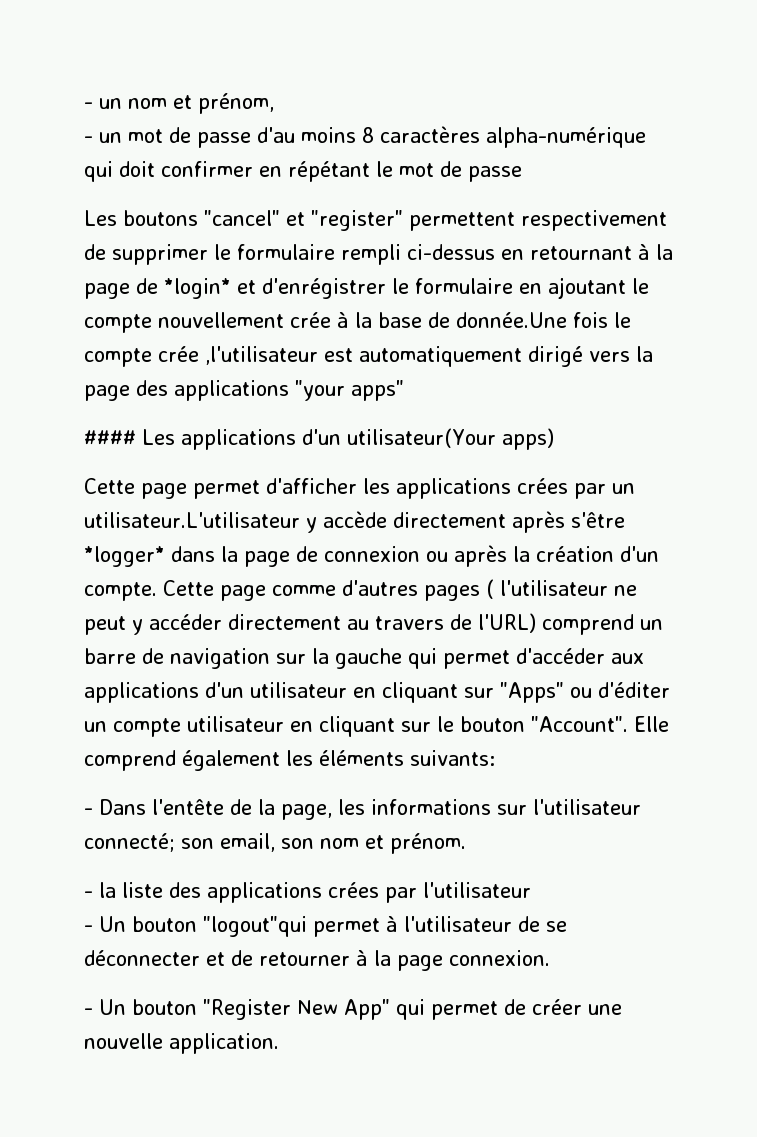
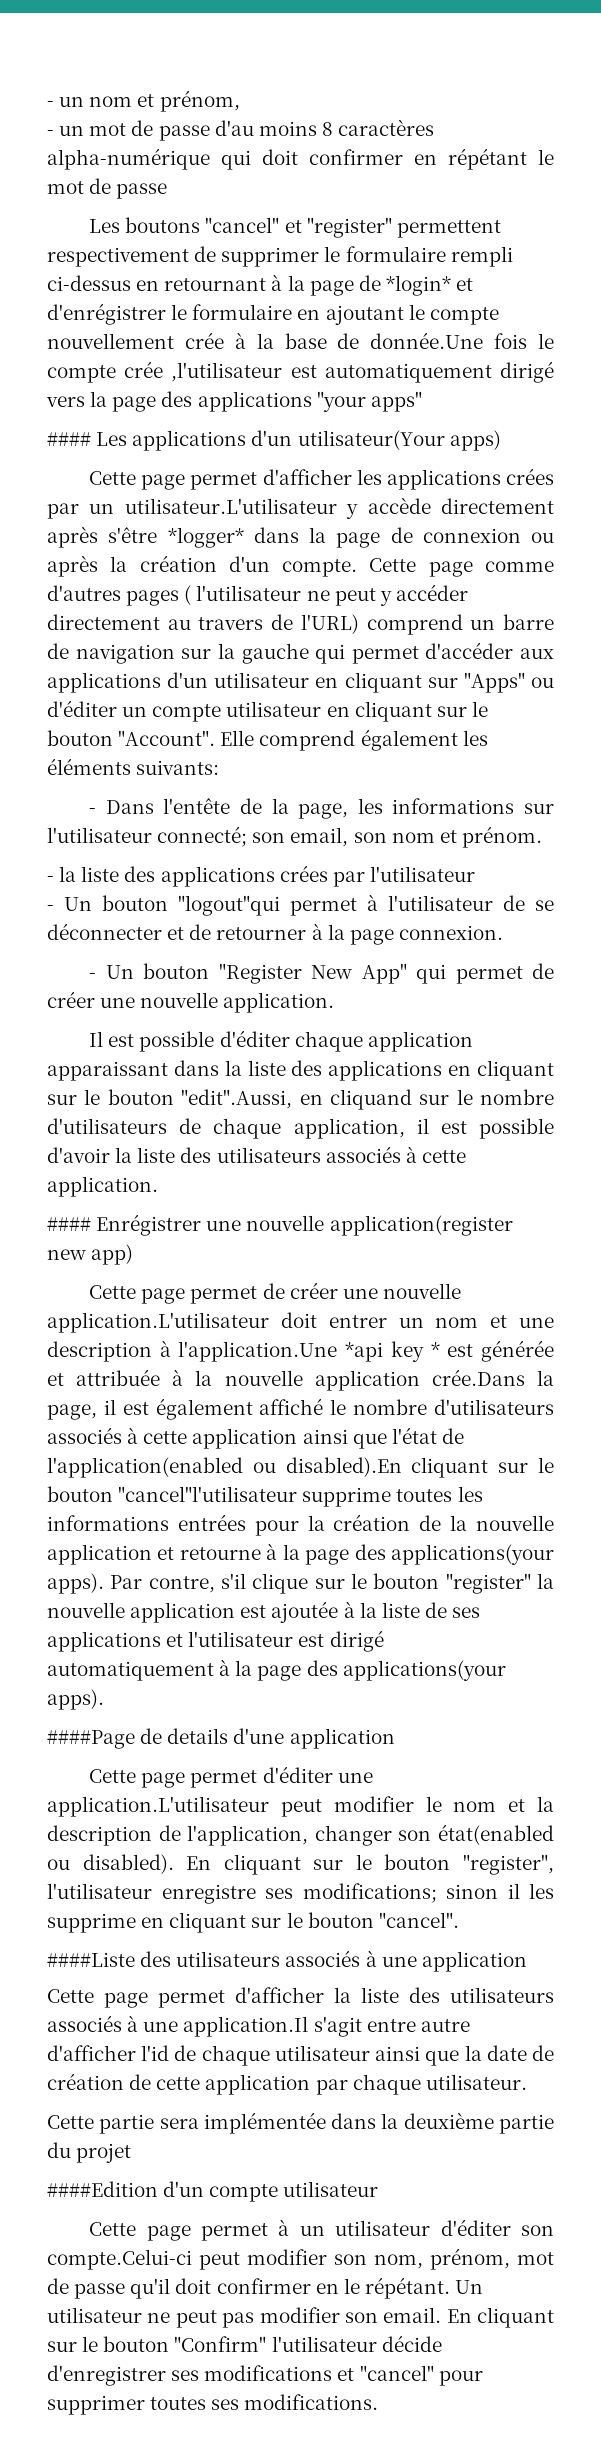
(279, 1043) none -> [89,1030,473,1052] [47,1060,554,1081] [47,1089,554,1110] [47,1118,555,1139] [47,1146,466,1163] [47,1176,158,1197] [47,1214,513,1236] [47,1244,134,1265] [89,1282,461,1304] [47,1312,554,1333] [47,1340,554,1362] [47,1369,554,1391] [47,1398,555,1420] [47,1427,464,1449] [47,1457,554,1478] [47,1486,483,1507] [47,1514,555,1536] [47,1543,554,1565] [47,1573,554,1594] [47,1601,481,1623] [47,1630,384,1652] [47,1659,506,1681] [47,1689,104,1710] [47,1728,395,1749] [89,1766,373,1788] [47,1796,554,1817] [47,1824,555,1846] [47,1854,554,1875] [47,1883,554,1904] [47,1912,459,1933] [47,1950,527,1972] [47,1987,554,2008] [47,2015,470,2037] [47,2045,554,2066] [47,2073,527,2095] [47,2112,554,2134] [47,2142,132,2163] [47,2181,379,2202] [89,2219,554,2241] [47,2248,554,2270] [47,2277,484,2299] [47,2307,554,2328] [47,2335,442,2352] [47,2365,483,2386] [47,2394,379,2415] // Il est possible d'éditer chaque application apparaissant dans la liste des applications en cliquant sur le bouton "edit".Aussi, en cliquand sur le nombre d'utilisateurs de chaque application, il est possible d'avoir la liste des utilisateurs associés à cette application. // #### Enrégistrer une nouvelle application(register new app) // Cette page permet de créer une nouvelle application.L'utilisateur doit entrer un nom et une description à l'application.Une *api key * est générée et attribuée à la nouvelle application crée.Dans la page, il est également affiché le nombre d'utilisateurs associés à cette application ainsi que l'état de l'application(enabled ou disabled).En cliquant sur le bouton "cancel"l'utilisateur supprime toutes les informations entrées pour la création de la nouvelle application et retourne à la page des applications(your apps). Par contre, s'il clique sur le bouton "register" la nouvelle application est ajoutée à la liste de ses applications et l'utilisateur est dirigé automatiquement à la page des applications(your apps). // ####Page de details d'une application // Cette page permet d'éditer une application.L'utilisateur peut modifier le nom et la description de l'application, changer son état(enabled ou disabled). En cliquant sur le bouton "register", l'utilisateur enregistre ses modifications; sinon il les supprime en cliquant sur le bouton "cancel". // ####Liste des utilisateurs associés à une application // Cette page permet d'afficher la liste des utilisateurs associés à une application.Il s'agit entre autre d'afficher l'id de chaque utilisateur ainsi que la date de création de cette application par chaque utilisateur. // Cette partie sera implémentée dans la deuxième partie du projet // ####Edition d'un compte utilisateur // Cette page permet à un utilisateur d'éditer son compte.Celui-ci peut modifier son nom, prénom, mot de passe qu'il doit confirmer en le répétant. Un utilisateur ne peut pas modifier son email. En cliquant sur le bouton "Confirm" l'utilisateur décide d'enregistrer ses modifications et "cancel" pour supprimer toutes ses modifications.

